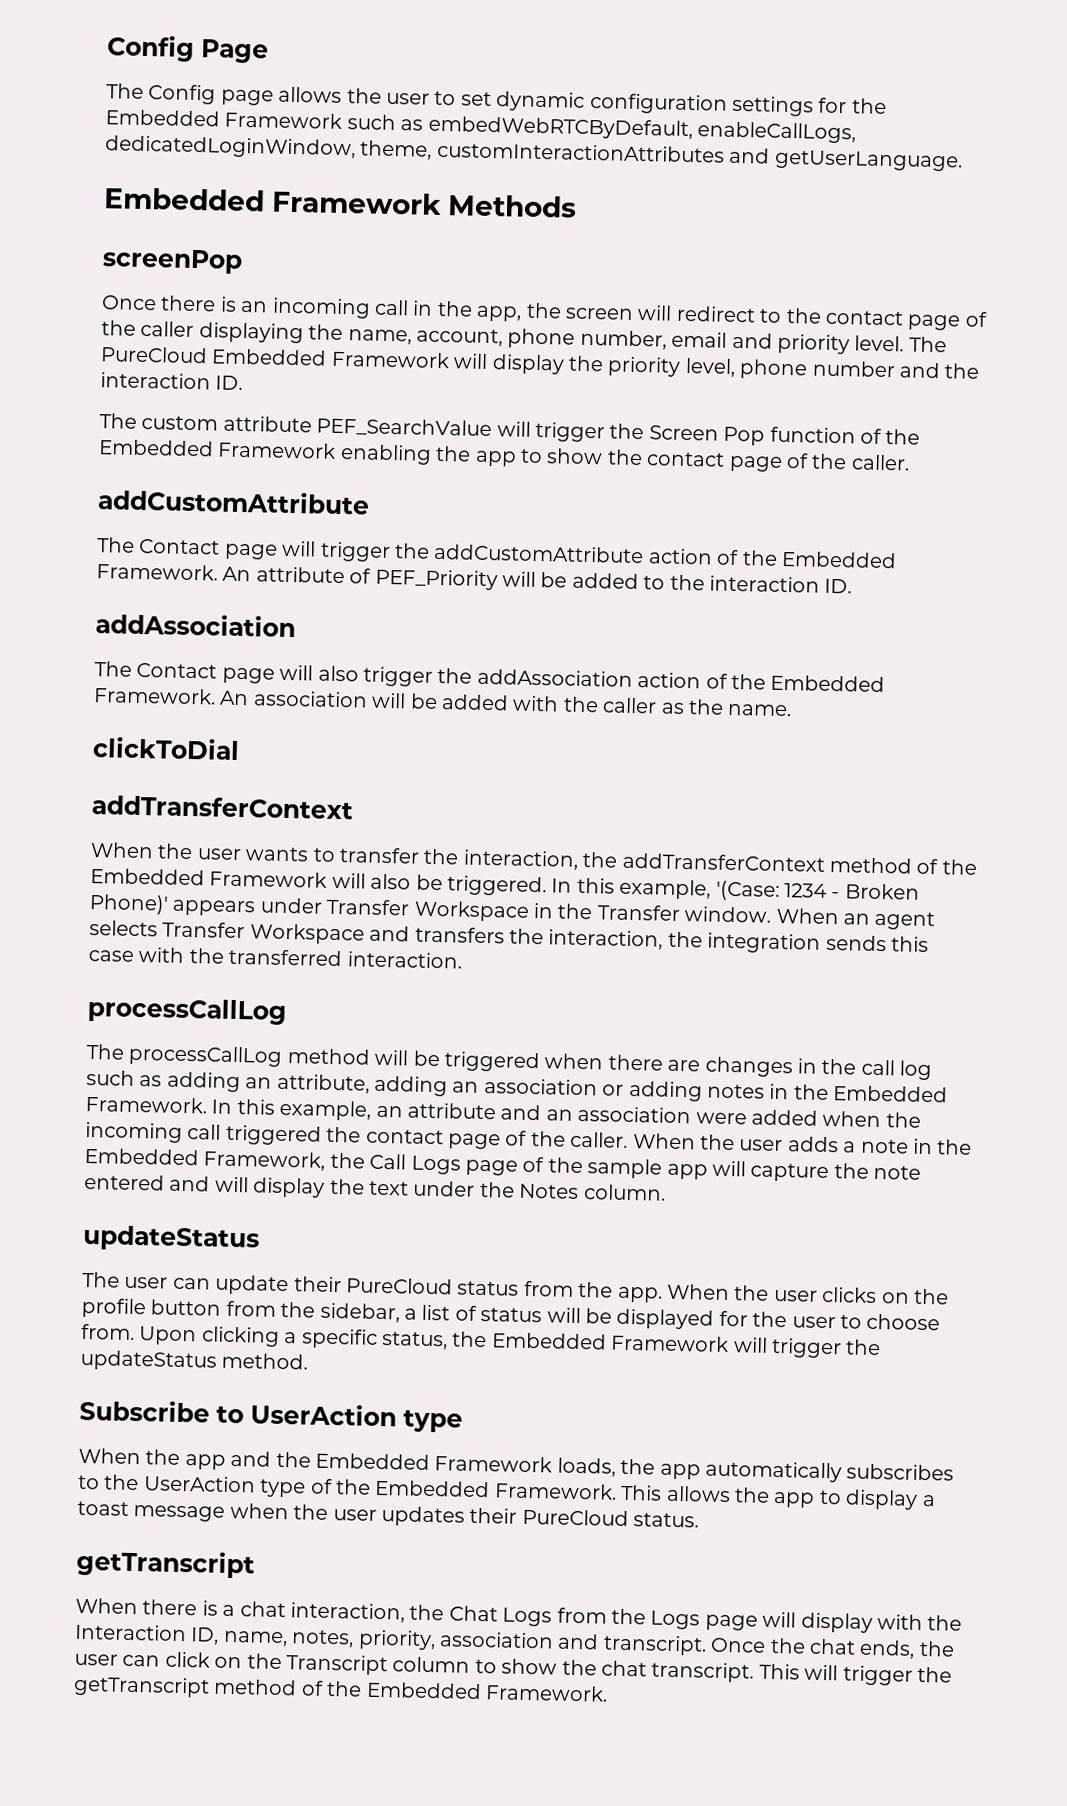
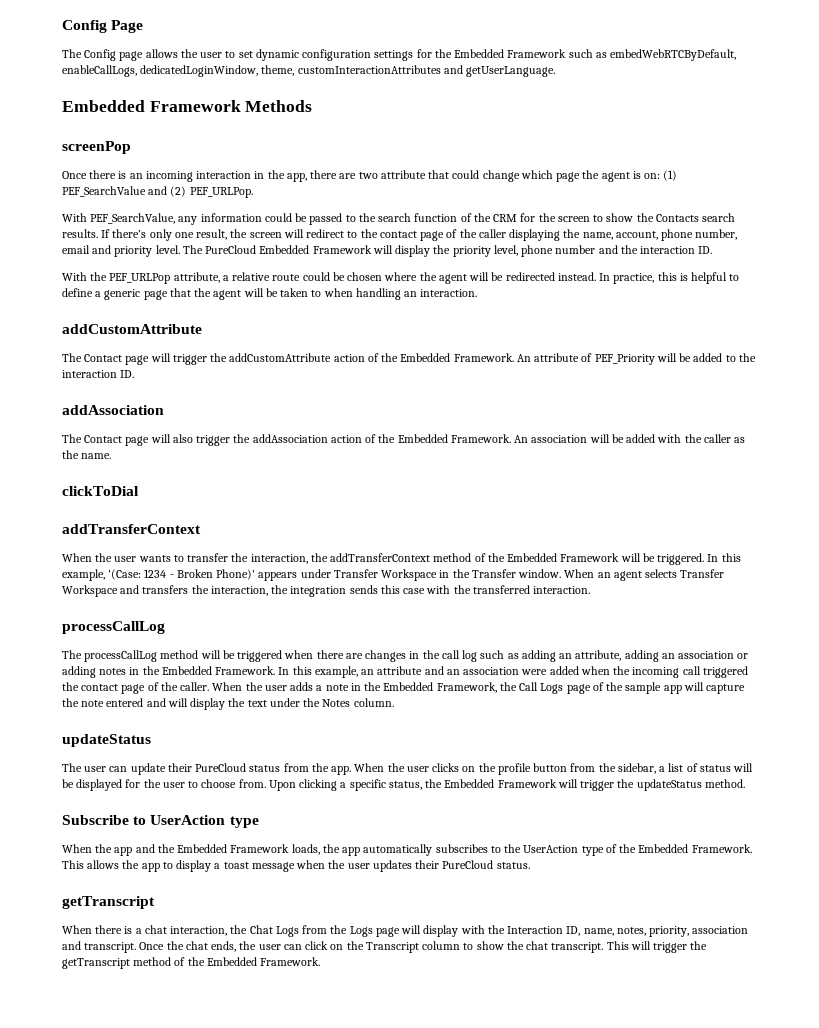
[374,299,409,316] call -> [196,171,252,179] interaction
(523, 313) none -> [310,170,678,182] [62,186,253,198] [62,213,736,225] [62,229,228,241] there are two attribute that could change which page the agent is on: (1) PEF_SearchValue and (2) PEF_URLPop. // With PEF_SearchValue, any information could be passed to the search function of the CRM for the screen to show the Contacts search results. If there’s only one result,
[99,413,921,446] [98,439,910,472] The custom attribute PEF_SearchValue will trigger the Screen Pop function of the Embedded Framework enabling the app to show the contact page of the caller. -> [62,272,740,284] [62,288,478,300] With the PEF_URLPop attribute, a relative route could be chosen where the agent will be redirected instead. In practice, this is helpful to define a generic page that the agent will be taken to when handling an interaction.
[370,873,412,890] also -> (641, 557) none

